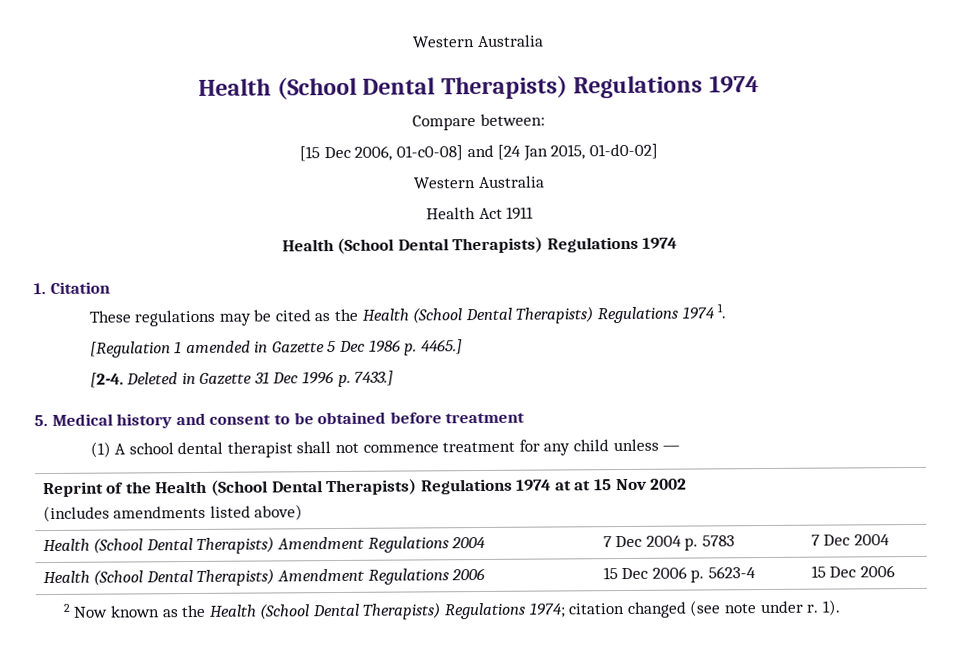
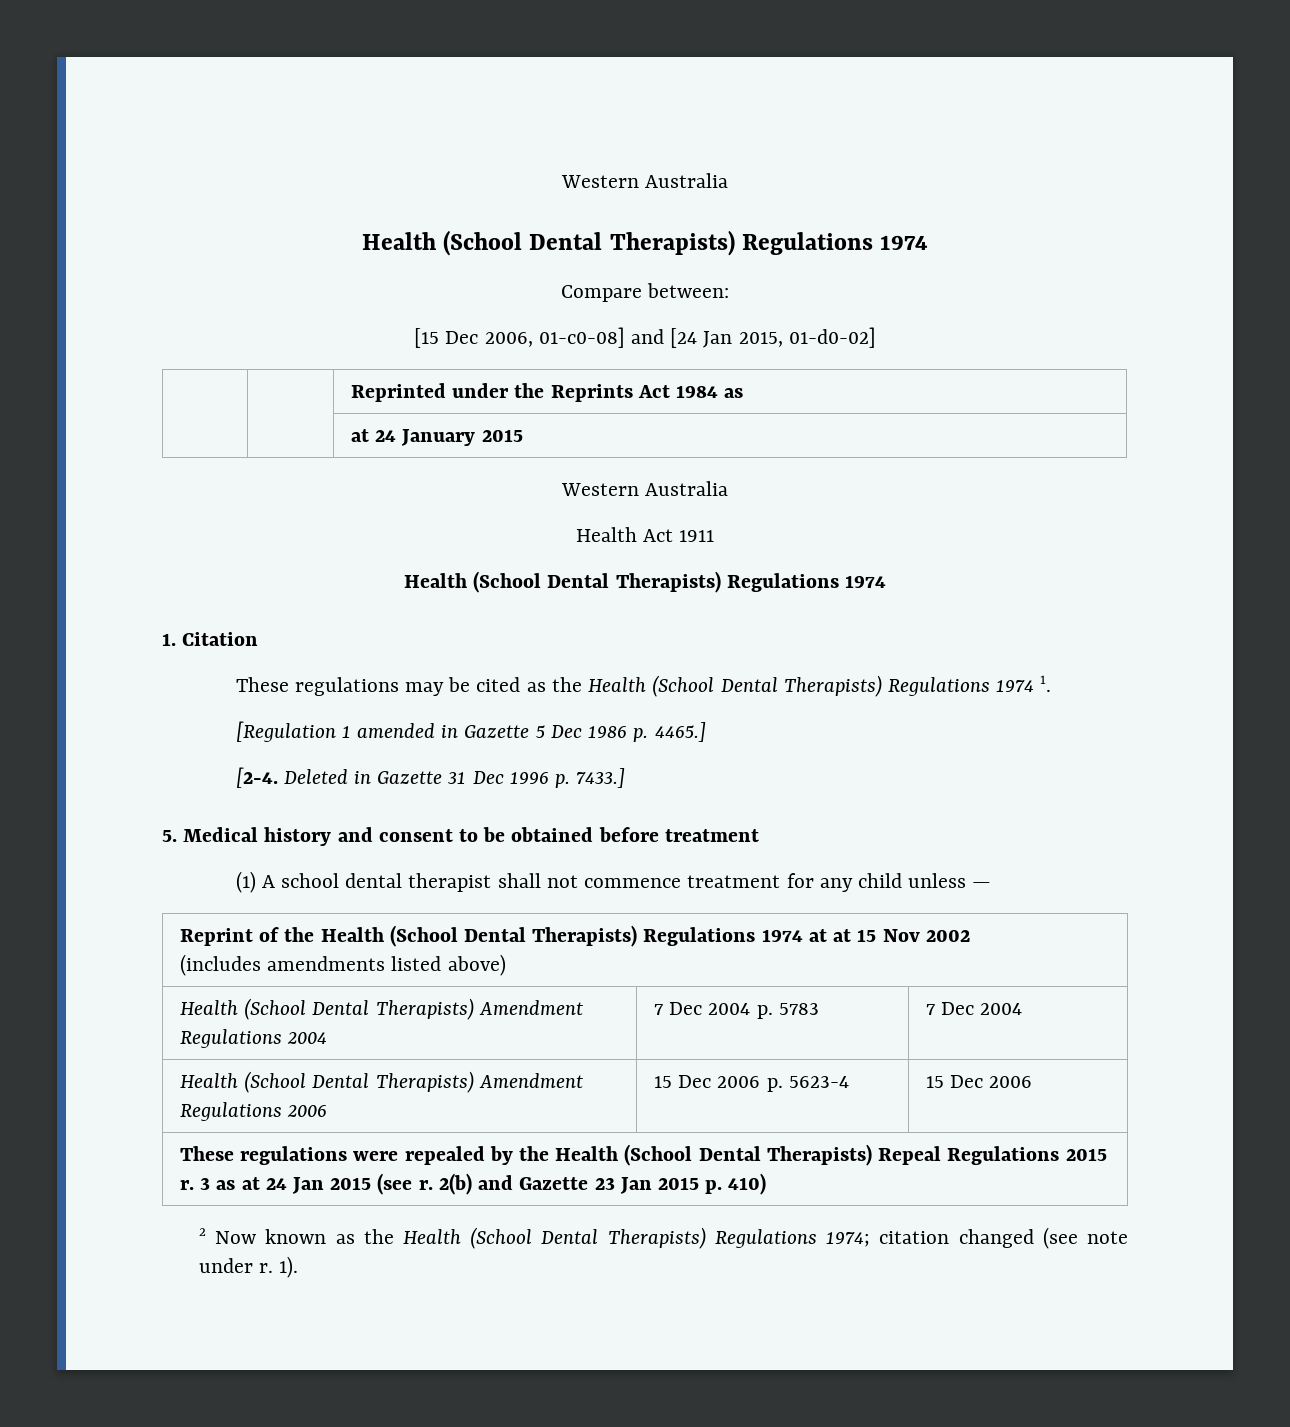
(658, 151) none -> [351,383,744,402] [351,429,523,446] // | | Reprinted under the Reprints Act 1984 as // | | at 24 January 2015
(895, 571) none -> [180,1144,1107,1166] [180,1173,767,1195] // These regulations were repealed by the Health (School Dental Therapists) Repeal Regulations 2015 r. 3 as at 24 Jan 2015 (see r. 2(b) and Gazette 23 Jan 2015 p. 410)

